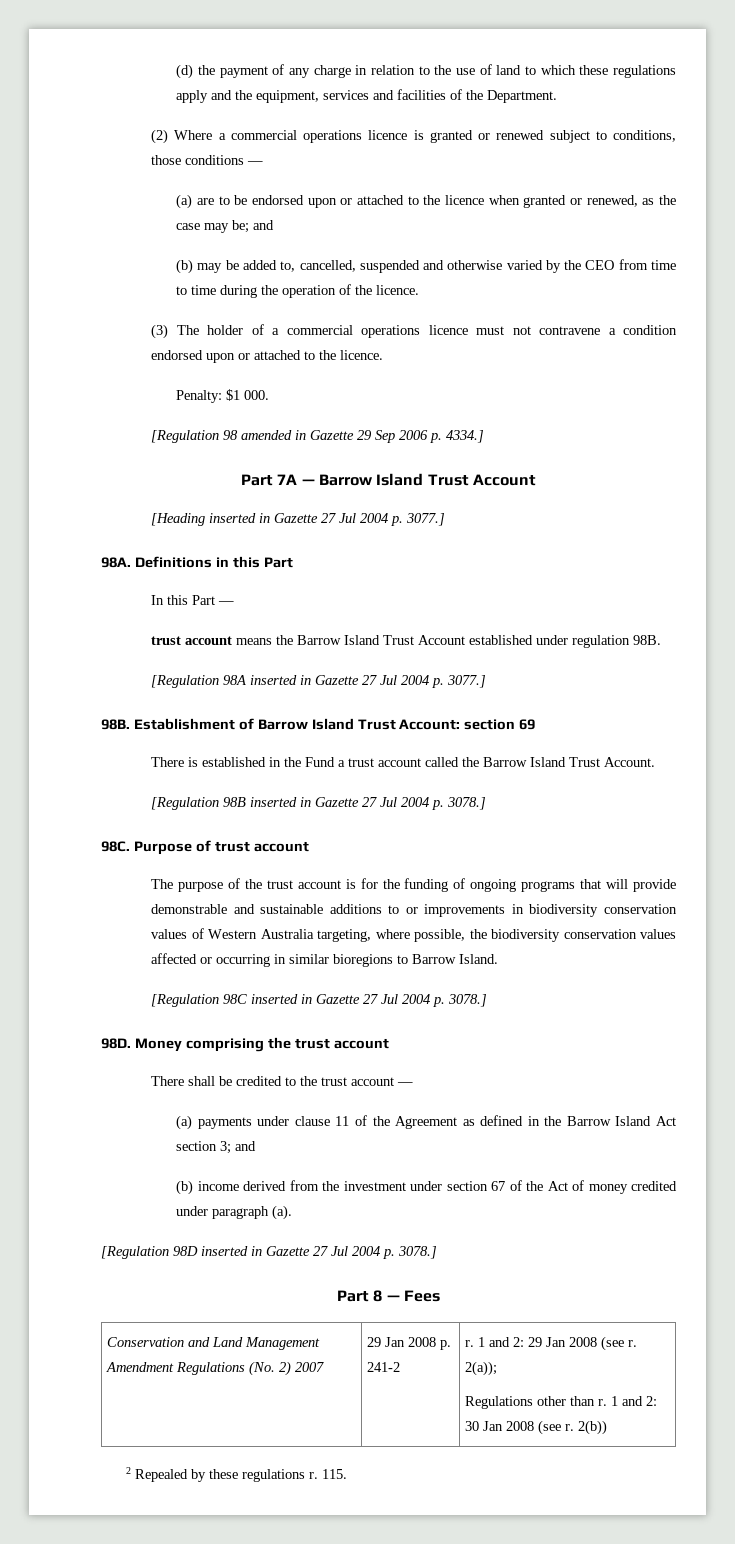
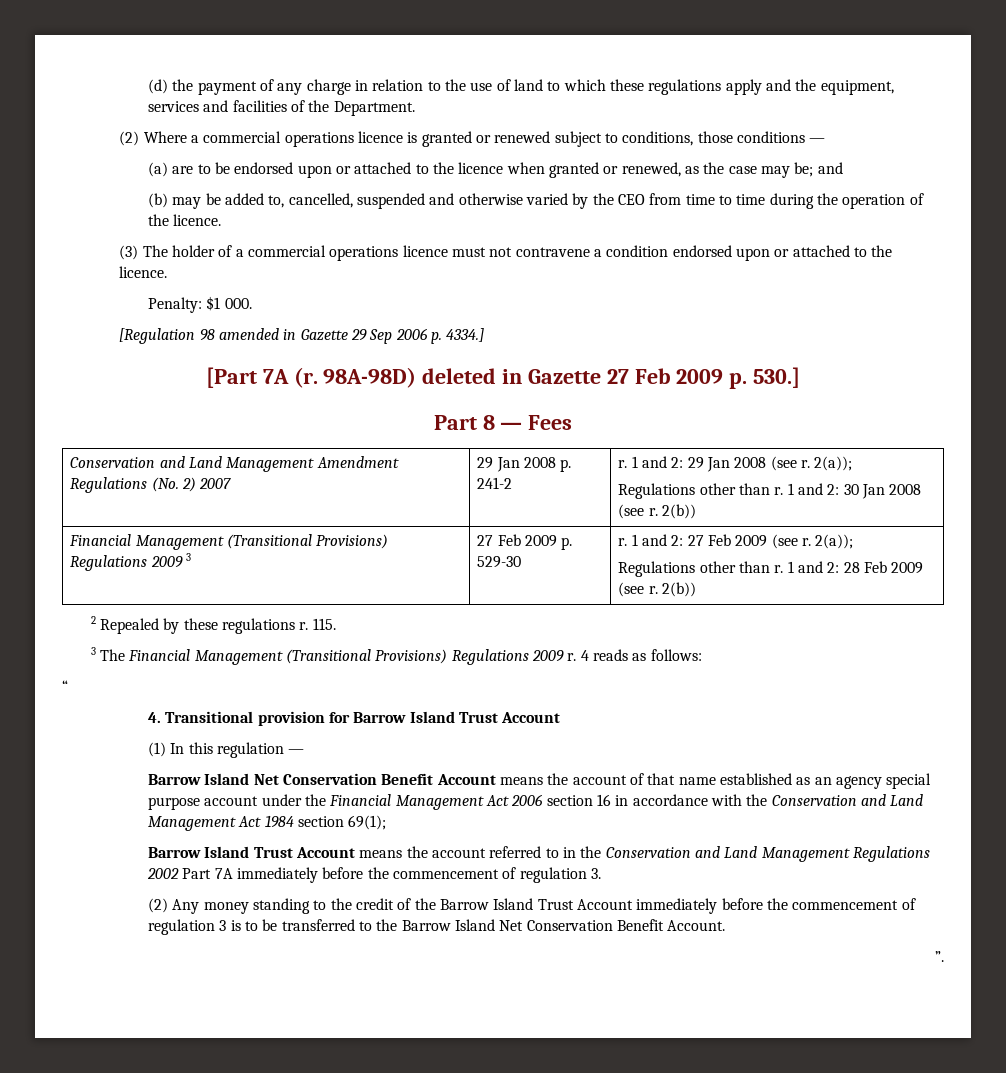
[241,473,536,486] [151,513,446,526] [101,556,293,568] [151,595,235,605] [151,635,662,648] [151,675,487,688] [101,718,536,730] [151,757,656,767] [151,797,487,810] [101,840,309,855] [151,878,676,892] [151,904,677,917] [151,928,676,942] [151,953,499,967] [151,994,488,1007] [101,1037,389,1052] [151,1076,414,1086] [176,1115,676,1130] [176,1141,257,1154] [176,1180,677,1195] [176,1205,293,1220] [101,1246,437,1259] Part 7A — Barrow Island Trust Account // [Heading inserted in Gazette 27 Jul 2004 p. 3077.] // 98A. Definitions in this Part // In this Part — // trust account means the Barrow Island Trust Account established under regulation 98B. // [Regulation 98A inserted in Gazette 27 Jul 2004 p. 3077.] // 98B. Establishment of Barrow Island Trust Account: section 69 // There is established in the Fund a trust account called the Barrow Island Trust Account. // [Regulation 98B inserted in Gazette 27 Jul 2004 p. 3078.] // 98C. Purpose of trust account // The purpose of the trust account is for the funding of ongoing programs that will provide demonstrable and sustainable additions to or improvements in biodiversity conservation values of Western Australia targeting, where possible, the biodiversity conservation values affected or occurring in similar bioregions to Barrow Island. // [Regulation 98C inserted in Gazette 27 Jul 2004 p. 3078.] // 98D. Money comprising the trust account // There shall be credited to the trust account — // (a) payments under clause 11 of the Agreement as defined in the Barrow Island Act section 3; and // (b) income derived from the investment under section 67 of the Act of money credited under paragraph (a). // [Regulation 98D inserted in Gazette 27 Jul 2004 p. 3078.] -> [206,367,800,389] [Part 7A (r. 98A-98D) deleted in Gazette 27 Feb 2009 p. 530.]
(608, 1427) none -> [69,534,389,550] [70,553,192,571] [477,534,573,550] [477,556,522,568] [618,534,854,549] [618,561,924,577] [618,582,697,597] // Financial Management (Transitional Provisions) Regulations 2009 3 | 27 Feb 2009 p. 529-30 | r. 1 and 2: 27 Feb 2009 (see r. 2(a)); // Regulations other than r. 1 and 2: 28 Feb 2009 (see r. 2(b))
(348, 1474) none -> [90,647,702,665] [62,680,68,692] [148,711,561,726] [148,742,305,758] [148,773,932,789] [148,794,924,810] [148,815,387,831] [148,846,930,862] [147,867,602,883] [148,898,916,914] [148,919,726,935] [935,951,944,962] // 3 The Financial Management (Transitional Provisions) Regulations 2009 r. 4 reads as follows: // “ // 4. Transitional provision for Barrow Island Trust Account // (1) In this regulation — // Barrow Island Net Conservation Benefit Account means the account of that name established as an agency special purpose account under the Financial Management Act 2006 section 16 in accordance with the Conservation and Land Management Act 1984 section 69(1); // Barrow Island Trust Account means the account referred to in the Conservation and Land Management Regulations 2002 Part 7A immediately before the commencement of regulation 3. // (2) Any money standing to the credit of the Barrow Island Trust Account immediately before the commencement of regulation 3 is to be transferred to the Barrow Island Net Conservation Benefit Account. // ”.

